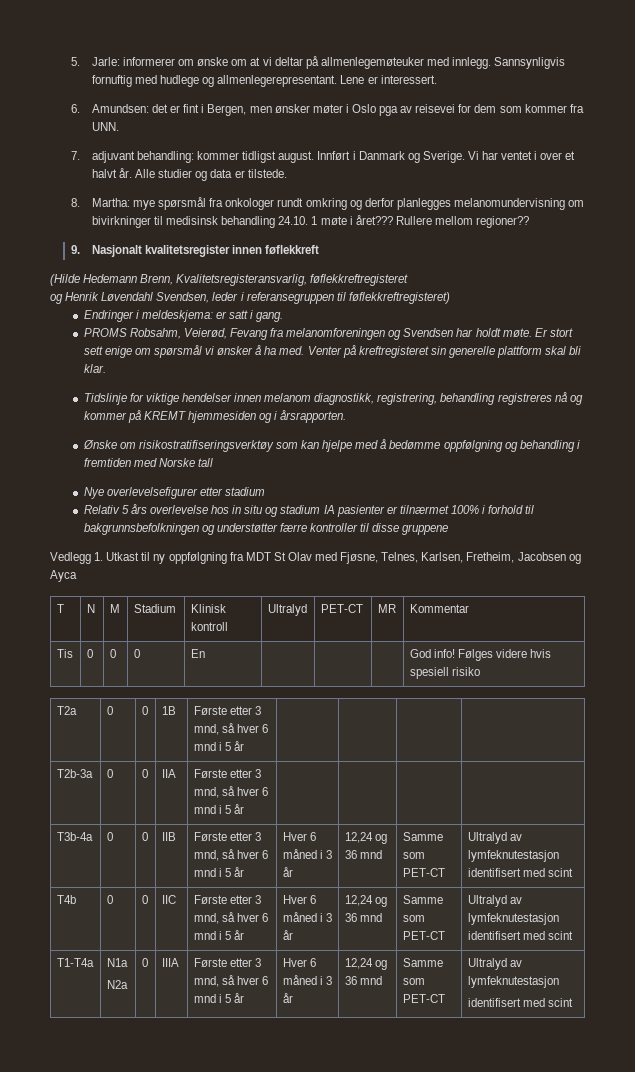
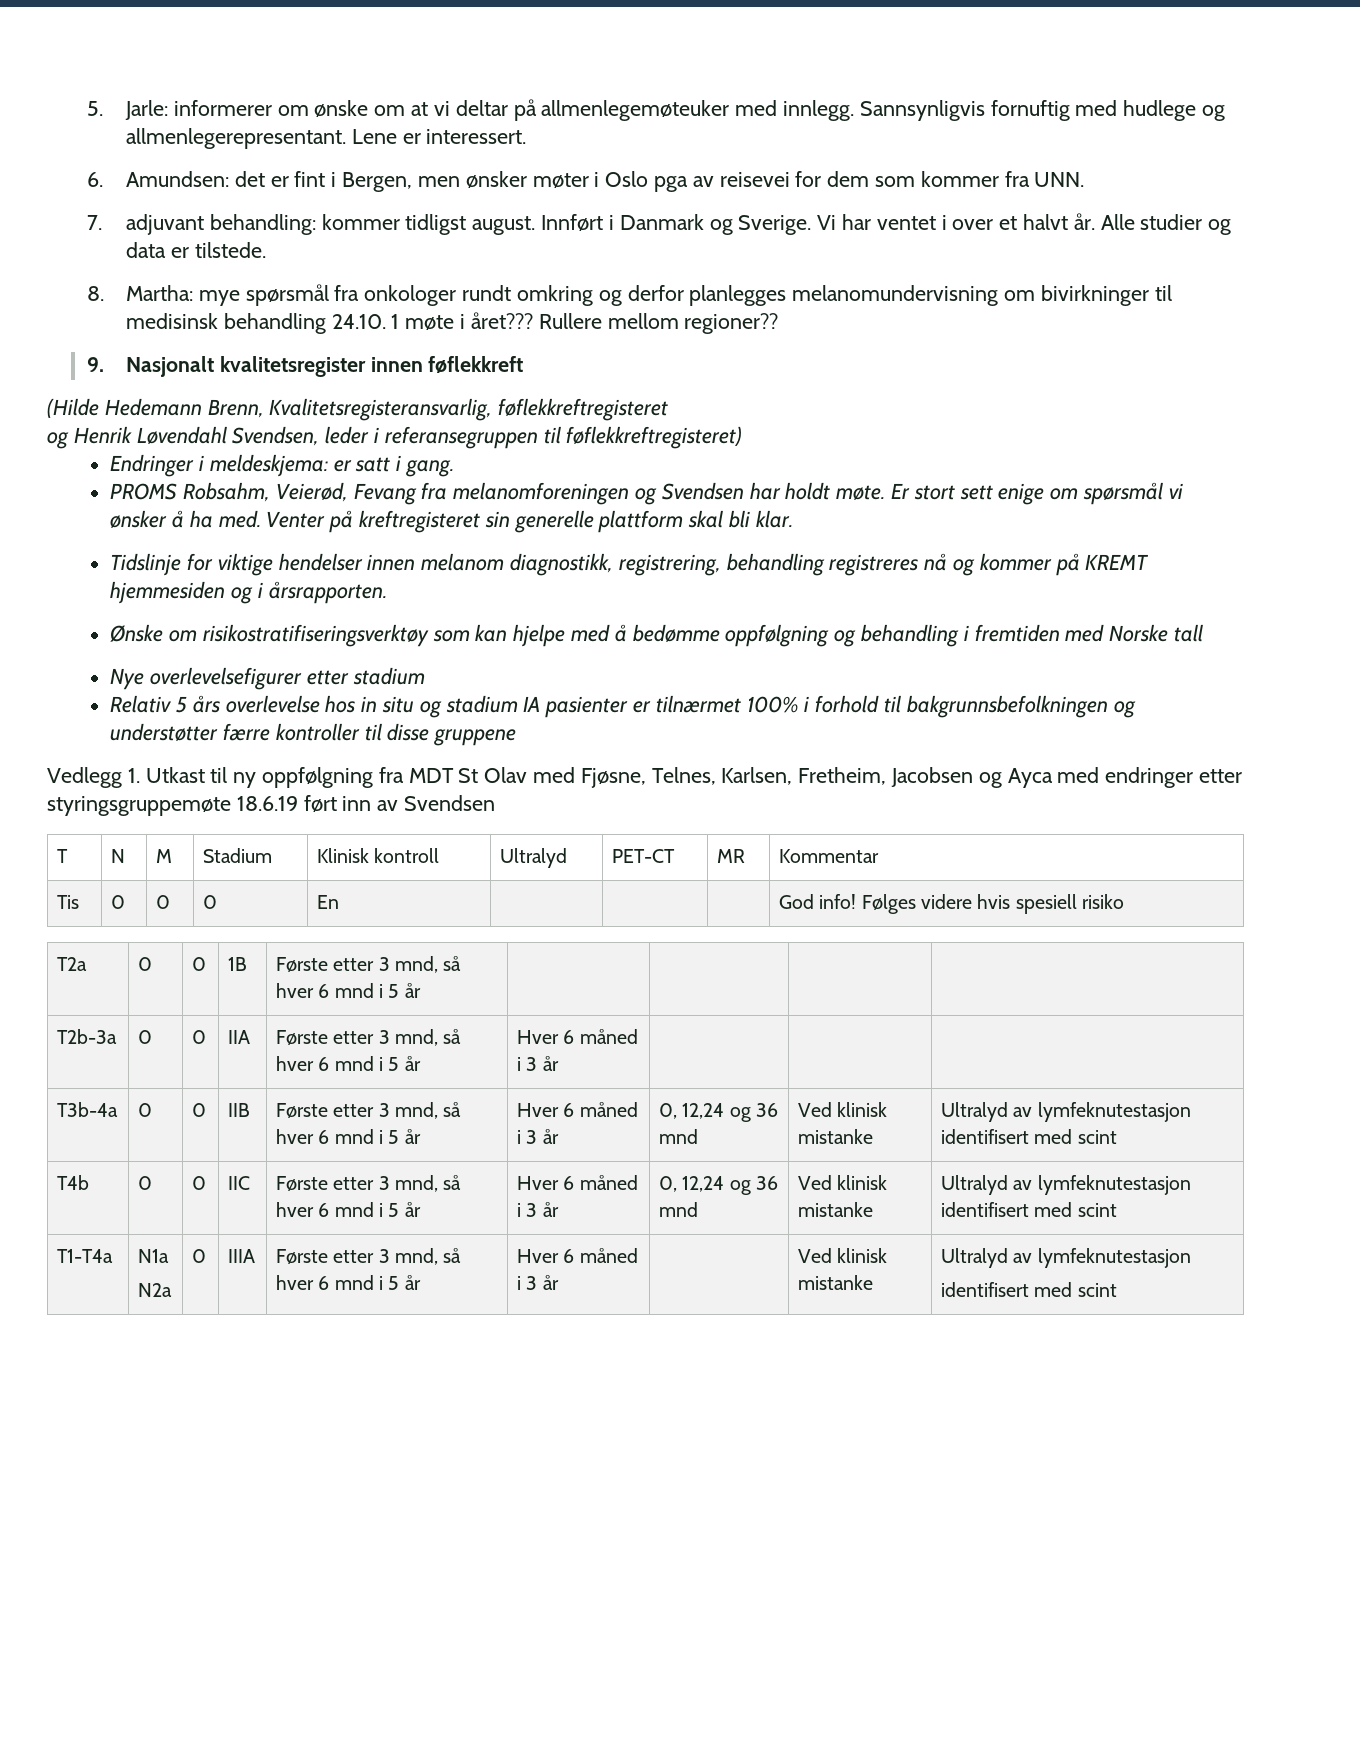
(77, 576) none -> [1057,767,1243,788] [47,795,496,816] med endringer etter styringsgruppemøte 18.6.19 ført inn av Svendsen
(245, 809) none -> [517,1029,638,1044] [517,1056,559,1071] Hver 6 måned i 3 år
[344,832,387,844] [344,850,382,859] [402,832,443,841] [402,852,425,859] [402,868,445,877] 12,24 og 36 mnd | Samme som PET-CT -> [659,1103,778,1122] [659,1129,699,1144] [798,1102,888,1117] [798,1129,874,1144] 0, 12,24 og 36 mnd | Ved klinisk mistanke
[344,895,387,907] [344,913,382,922] [402,895,443,904] [402,915,425,922] [402,931,445,940] 12,24 og 36 mnd | Samme som PET-CT -> [659,1176,778,1195] [659,1202,699,1217] [798,1175,888,1190] [798,1202,874,1217] 0, 12,24 og 36 mnd | Ved klinisk mistanke
[344,958,387,970] [344,976,382,985] [402,958,443,967] [402,978,425,985] [402,994,445,1003] 12,24 og 36 mnd | Samme som PET-CT -> [798,1248,888,1263] [798,1275,874,1290] | Ved klinisk mistanke

